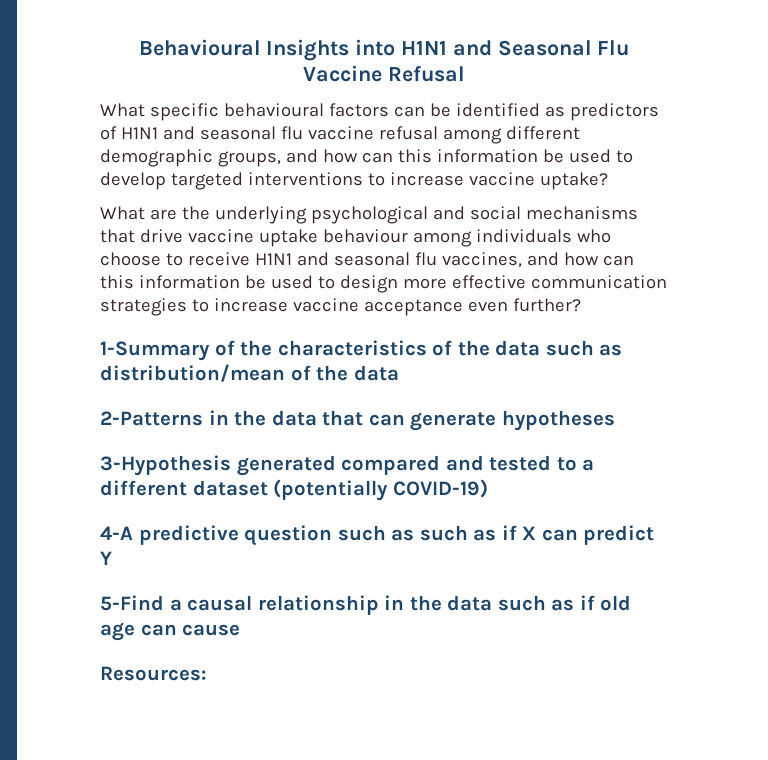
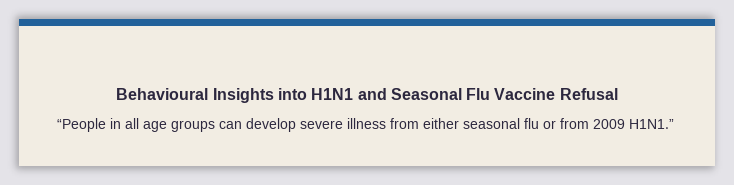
[100,103,659,121] [100,126,580,144] [100,149,633,167] [100,172,608,190] [100,206,638,224] [100,229,611,247] [100,252,634,268] [100,275,667,293] [100,298,581,316] [100,340,623,361] [100,364,399,382] [100,410,615,431] [100,455,595,476] [100,479,488,501] [100,525,655,546] [100,551,112,565] [100,595,632,615] [100,622,241,641] [100,666,207,681] What specific behavioural factors can be identified as predictors of H1N1 and seasonal flu vaccine refusal among different demographic groups, and how can this information be used to develop targeted interventions to increase vaccine uptake? // What are the underlying psychological and social mechanisms that drive vaccine uptake behaviour among individuals who choose to receive H1N1 and seasonal flu vaccines, and how can this information be used to design more effective communication strategies to increase vaccine acceptance even further? // 1-Summary of the characteristics of the data such as distribution/mean of the data // 2-Patterns in the data that can generate hypotheses // 3-Hypothesis generated compared and tested to a different dataset (potentially COVID-19) // 4-A predictive question such as such as if X can predict Y // 5-Find a causal relationship in the data such as if old age can cause // Resources: -> [57,118,674,132] “People in all age groups can develop severe illness from either seasonal flu or from 2009 H1N1.”

